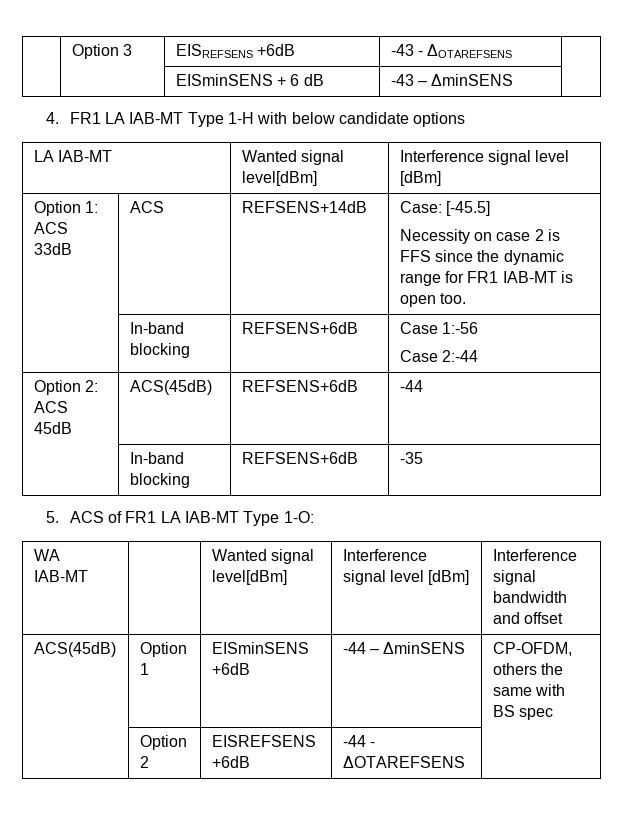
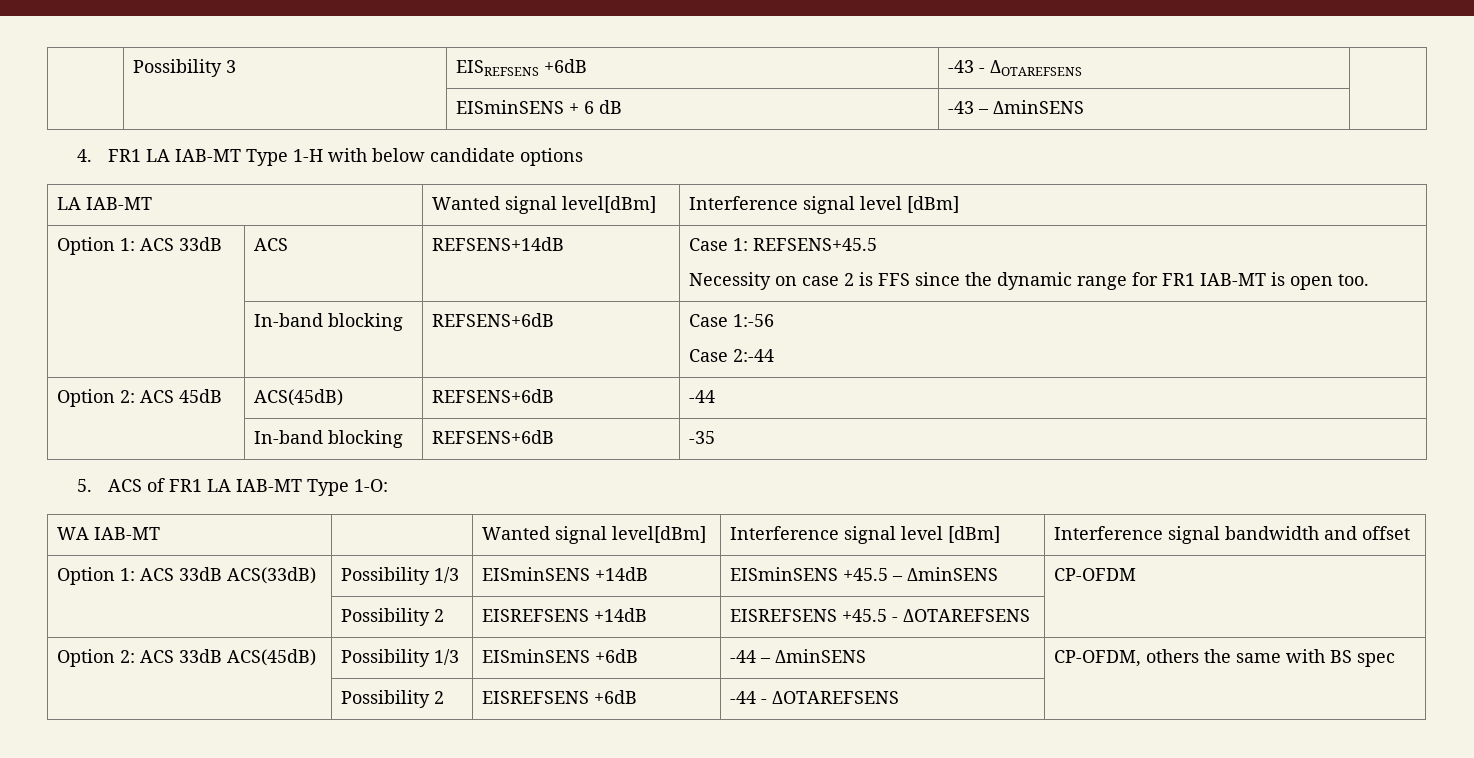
[71,44,119,59] | Option -> [133,59,223,77] | Possibility
[399,201,490,216] Case: [-45.5] -> [689,238,878,251] Case 1: REFSENS+45.5
[33,642,116,657] [139,642,187,657] [139,663,149,675] ACS(45dB) | Option 1 -> [57,567,317,585] [341,567,460,585] [482,567,649,581] [730,567,999,581] [1054,568,1137,581] [341,608,445,626] [482,608,648,622] [730,609,1031,622] [57,649,317,667] [341,649,460,667] Option 1: ACS 33dB ACS(33dB) | Possibility 1/3 | EISminSENS +14dB | EISminSENS +45.5 – ΔminSENS | CP-OFDM // | Possibility 2 | EISREFSENS +14dB | EISREFSENS +45.5 - ΔOTAREFSENS | // Option 2: ACS 33dB ACS(45dB) | Possibility 1/3
[139,735,187,750] Option -> [341,690,431,708] Possibility

